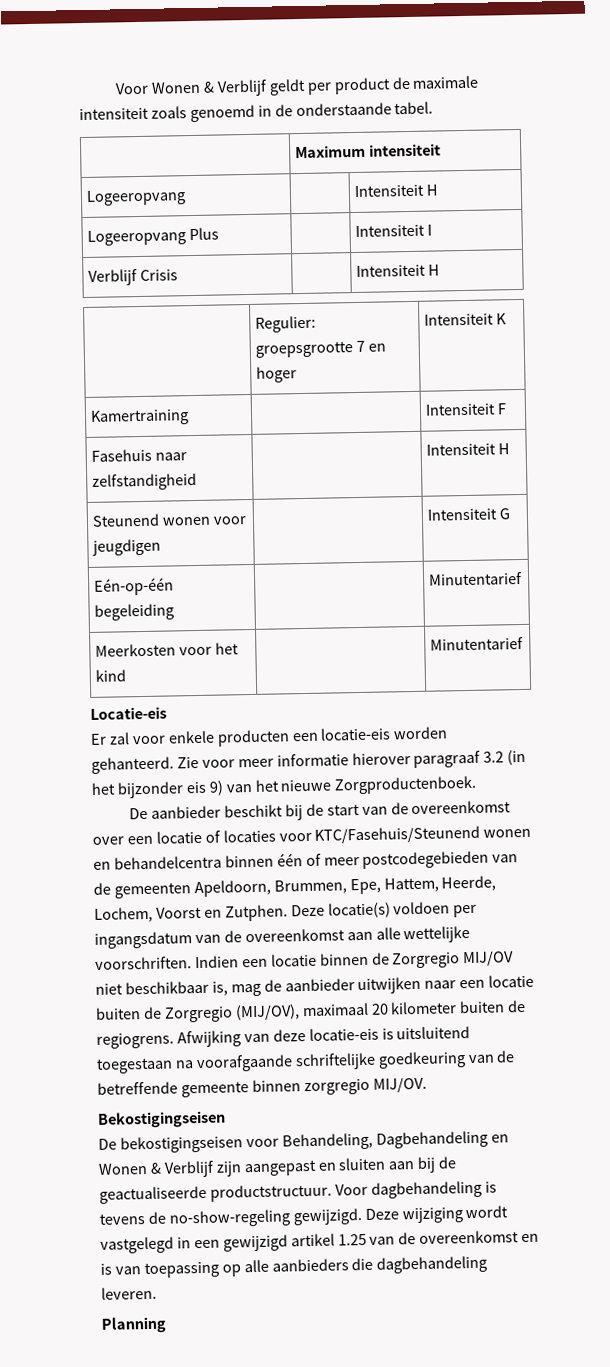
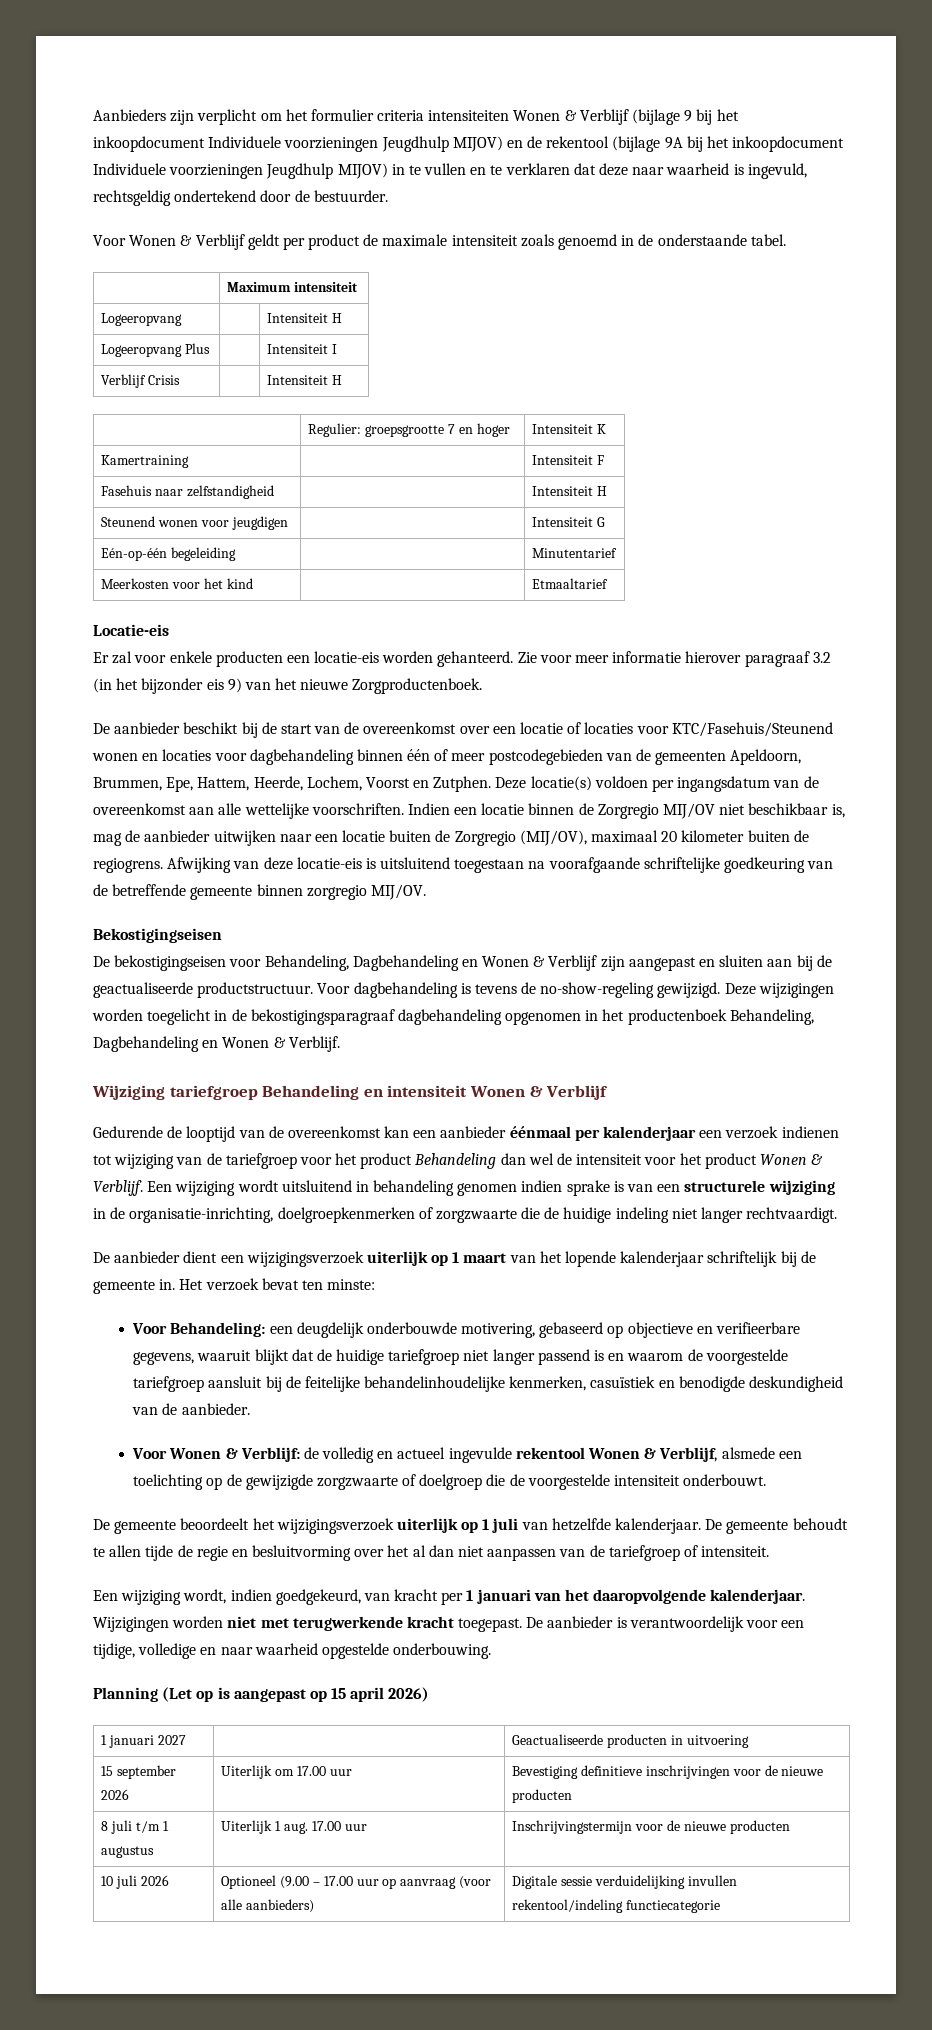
(115, 88) none -> [93,109,739,125] [93,136,845,152] [93,163,807,179] [93,190,388,206] Aanbieders zijn verplicht om het formulier criteria intensiteiten Wonen & Verblijf (bijlage 9 bij het inkoopdocument Individuele voorzieningen Jeugdhulp MIJOV) en de rekentool (bijlage 9A bij het inkoopdocument Individuele voorzieningen Jeugdhulp MIJOV) in te vullen en te verklaren dat deze naar waarheid is ingevuld, rechtsgeldig ondertekend door de bestuurder. //
[429,636,524,651] Minutentarief -> [532,578,609,589] Etmaaltarief
[113,855,222,870] behandelcentra -> [162,749,354,765] locaties voor dagbehandeling
[401,1205,509,1224] [100,1230,540,1254] [100,1255,488,1279] [101,1286,157,1300] [101,1316,166,1334] wijziging wordt vastgelegd in een gewijzigd artikel 1.25 van de overeenkomst en is van toepassing op alle aanbieders die dagbehandeling leveren. // Planning -> [758,983,834,998] [92,1009,814,1025] [93,1036,340,1052] [92,1085,609,1100] [93,1126,839,1142] [93,1153,824,1169] [93,1180,835,1196] [93,1207,838,1223] [93,1251,816,1267] [93,1278,376,1294] [132,1322,800,1338] [133,1349,788,1365] [133,1376,843,1392] [132,1403,250,1415] [132,1447,802,1463] [133,1474,767,1490] [93,1518,848,1534] [93,1545,770,1561] [93,1589,806,1605] [93,1616,805,1632] [93,1643,492,1659] [93,1687,430,1702] [101,1735,186,1748] [512,1734,749,1748] [101,1765,177,1779] [101,1789,130,1800] [221,1765,352,1779] [512,1765,824,1779] [512,1789,573,1803] [101,1820,169,1834] [101,1846,155,1858] [221,1820,367,1834] [512,1820,790,1834] [101,1875,169,1889] [221,1875,491,1889] [221,1899,315,1913] [512,1875,737,1889] [512,1899,721,1913] wijzigingen worden toegelicht in de bekostigingsparagraaf dagbehandeling opgenomen in het productenboek Behandeling, Dagbehandeling en Wonen & Verblijf. // Wijziging tariefgroep Behandeling en intensiteit Wonen & Verblijf // Gedurende de looptijd van de overeenkomst kan een aanbieder éénmaal per kalenderjaar een verzoek indienen tot wijziging van de tariefgroep voor het product Behandeling dan wel de intensiteit voor het product Wonen & Verblijf. Een wijziging wordt uitsluitend in behandeling genomen indien sprake is van een structurele wijziging in de organisatie-inrichting, doelgroepkenmerken of zorgzwaarte die de huidige indeling niet langer rechtvaardigt. // De aanbieder dient een wijzigingsverzoek uiterlijk op 1 maart van het lopende kalenderjaar schriftelijk bij de gemeente in. Het verzoek bevat ten minste: // Voor Behandeling: een deugdelijk onderbouwde motivering, gebaseerd op objectieve en verifieerbare gegevens, waaruit blijkt dat de huidige tariefgroep niet langer passend is en waarom de voorgestelde tariefgroep aansluit bij de feitelijke behandelinhoudelijke kenmerken, casuïstiek en benodigde deskundigheid van de aanbieder. // Voor Wonen & Verblijf: de volledig en actueel ingevulde rekentool Wonen & Verblijf, alsmede een toelichting op de gewijzigde zorgzwaarte of doelgroep die de voorgestelde intensiteit onderbouwt. // De gemeente beoordeelt het wijzigingsverzoek uiterlijk op 1 juli van hetzelfde kalenderjaar. De gemeente behoudt te allen tijde de regie en besluitvorming over het al dan niet aanpassen van de tariefgroep of intensiteit. // Een wijziging wordt, indien goedgekeurd, van kracht per 1 januari van het daaropvolgende kalenderjaar. Wijzigingen worden niet met terugwerkende kracht toegepast. De aanbieder is verantwoordelijk voor een tijdige, volledige en naar waarheid opgestelde onderbouwing. // Planning (Let op is aangepast op 15 april 2026) // 1 januari 2027 | | Geactualiseerde producten in uitvoering // 15 september 2026 | Uiterlijk om 17.00 uur | Bevestiging definitieve inschrijvingen voor de nieuwe producten // 8 juli t/m 1 augustus | Uiterlijk 1 aug. 17.00 uur | Inschrijvingstermijn voor de nieuwe producten // 10 juli 2026 | Optioneel (9.00 – 17.00 uur op aanvraag (voor alle aanbieders) | Digitale sessie verduidelijking invullen rekentool/indeling functiecategorie

